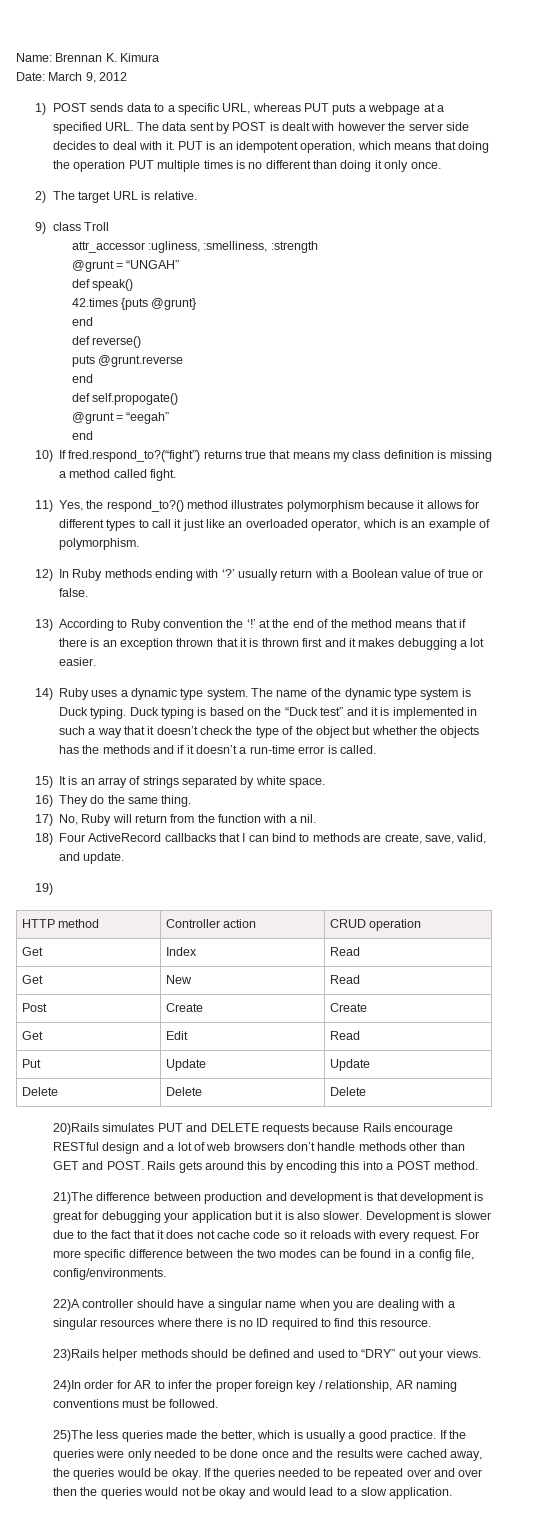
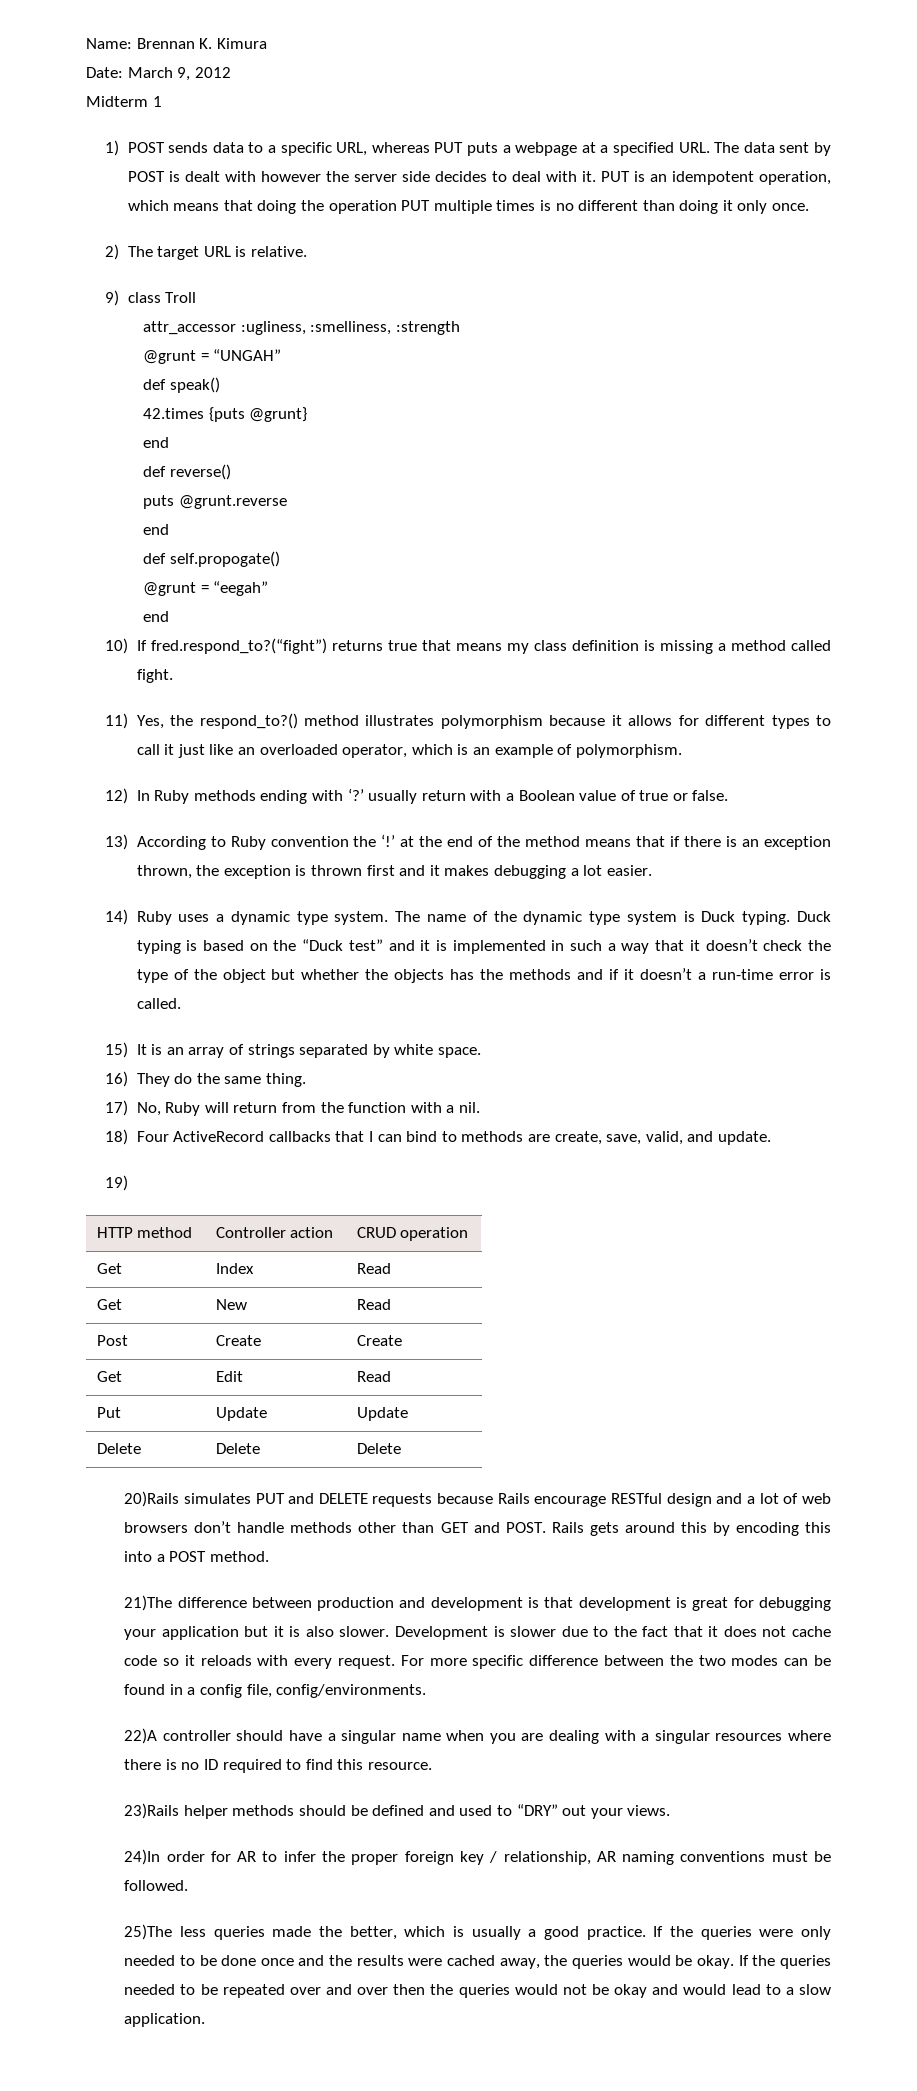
(128, 76) none -> [86,96,162,107] // Midterm 1
[176,638,248,647] thrown that it -> [136,865,291,879] thrown, the exception

